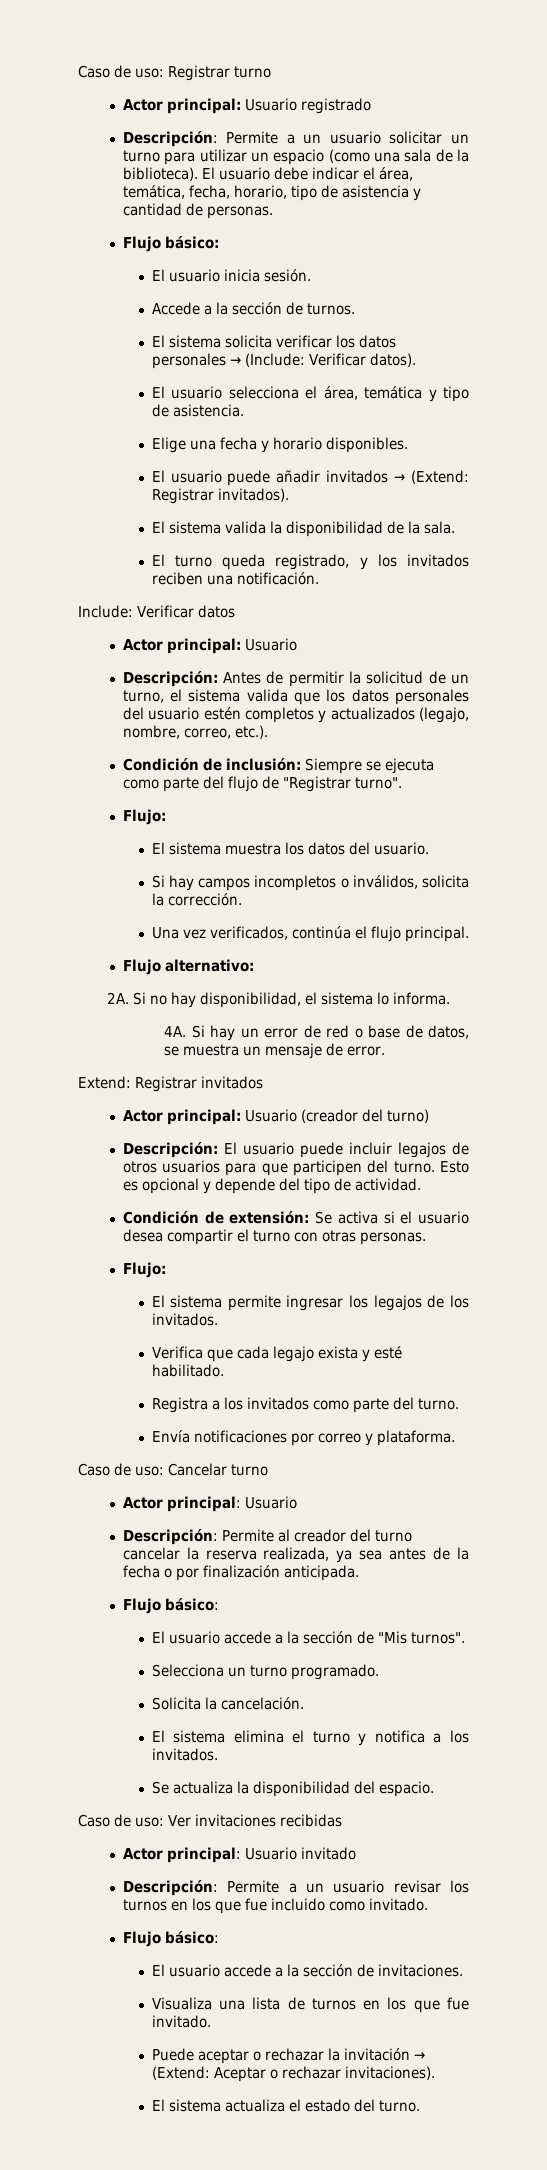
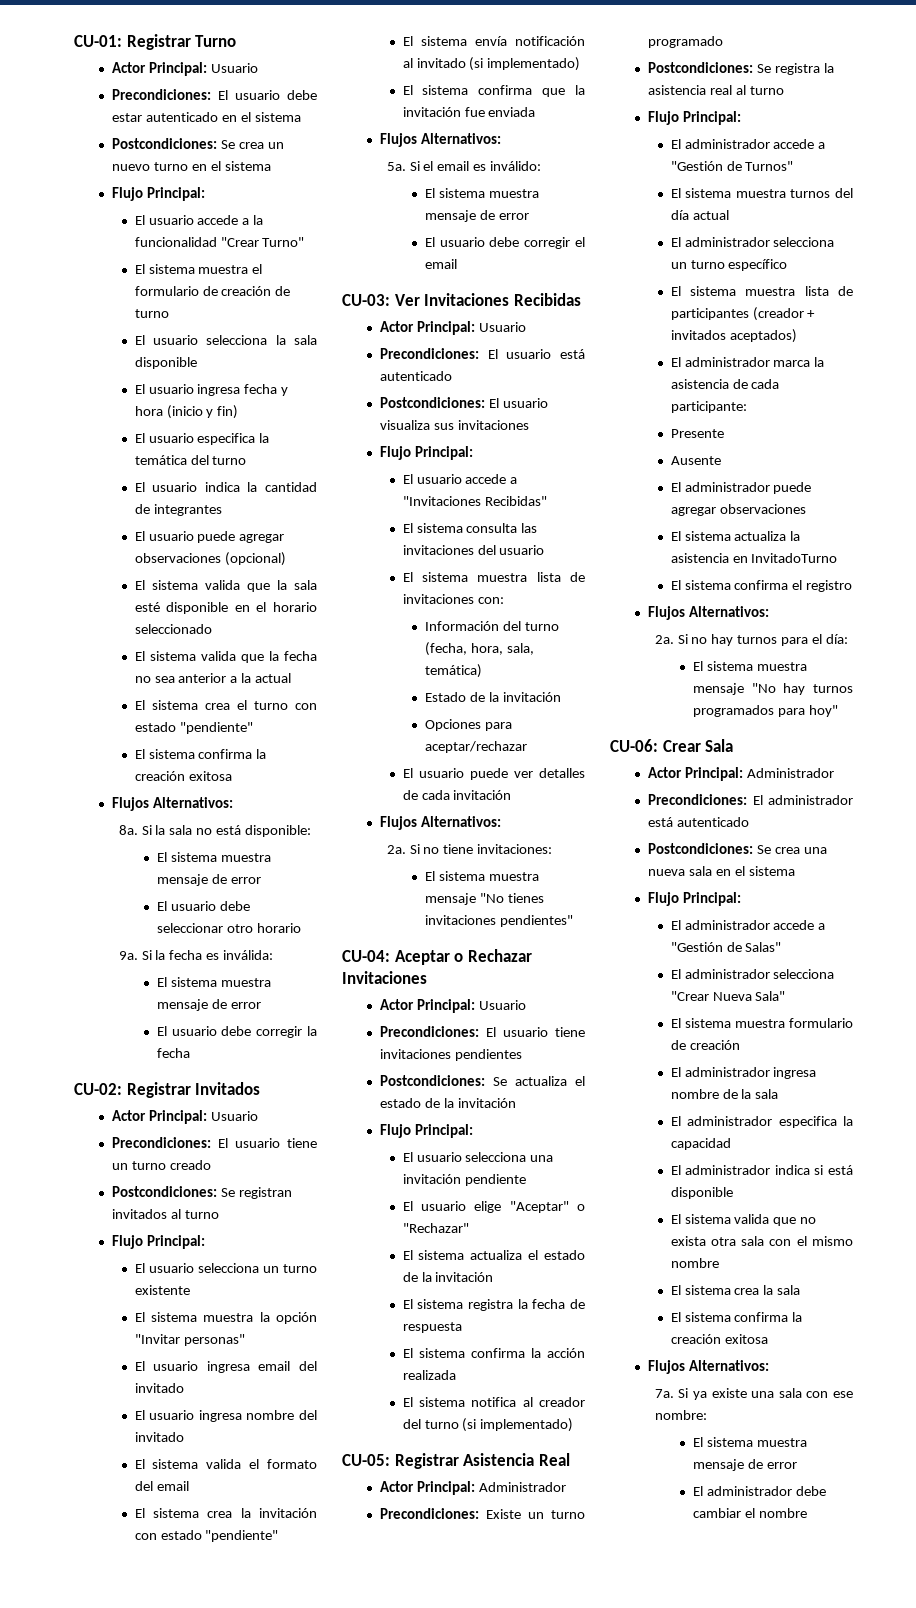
[78,65,271,81] [122,98,371,114] [122,131,470,147] [122,149,470,165] [122,167,413,181] [122,185,421,201] [122,203,273,219] [122,236,219,252] [151,269,311,282] [151,302,355,315] [151,335,396,348] [151,353,416,369] [151,386,470,402] [151,404,244,417] [151,437,408,453] [151,470,469,486] [151,488,289,504] [151,521,455,537] [151,554,469,570] [151,572,319,585] [78,605,235,618] [122,638,297,654] [122,671,470,687] [122,689,470,705] [122,707,469,723] [122,725,268,739] [122,758,434,774] [122,776,402,792] [122,809,166,825] [151,842,429,855] [151,875,469,891] [151,893,242,906] [151,926,469,942] [122,959,254,975] [106,992,450,1008] [164,1025,469,1041] [164,1043,386,1059] [78,1076,263,1092] [122,1109,429,1125] [122,1142,470,1158] [122,1160,470,1176] [122,1178,421,1194] [122,1211,469,1224] [122,1229,426,1245] [122,1262,166,1278] [151,1295,469,1311] [151,1313,218,1326] [151,1346,402,1362] [151,1364,224,1377] [151,1397,459,1413] [151,1430,455,1446] [78,1463,268,1476] [122,1496,297,1512] [122,1529,412,1545] [122,1547,469,1563] [122,1565,359,1581] [122,1598,219,1614] [151,1631,465,1644] [151,1664,379,1680] [151,1697,304,1710] [151,1730,469,1746] [151,1748,218,1761] [151,1781,434,1797] [78,1814,342,1827] [122,1847,356,1863] [122,1880,469,1896] [122,1898,428,1914] [122,1931,219,1947] [151,1964,463,1977] [151,1997,469,2013] [151,2015,211,2028] [151,2048,425,2064] [151,2066,435,2082] Caso de uso: Registrar turno // Actor principal: Usuario registrado // Descripción: Permite a un usuario solicitar un turno para utilizar un espacio (como una sala de la biblioteca). El usuario debe indicar el área, temática, fecha, horario, tipo de asistencia y cantidad de personas. // Flujo básico: // El usuario inicia sesión. // Accede a la sección de turnos. // El sistema solicita verificar los datos personales → (Include: Verificar datos). // El usuario selecciona el área, temática y tipo de asistencia. // Elige una fecha y horario disponibles. // El usuario puede añadir invitados → (Extend: Registrar invitados). // El sistema valida la disponibilidad de la sala. // El turno queda registrado, y los invitados reciben una notificación. // Include: Verificar datos // Actor principal: Usuario // Descripción: Antes de permitir la solicitud de un turno, el sistema valida que los datos personales del usuario estén completos y actualizados (legajo, nombre, correo, etc.). // Condición de inclusión: Siempre se ejecuta como parte del flujo de "Registrar turno". // Flujo: // El sistema muestra los datos del usuario. // Si hay campos incompletos o inválidos, solicita la corrección. // Una vez verificados, continúa el flujo principal. // Flujo alternativo: // 2A. Si no hay disponibilidad, el sistema lo informa. // 4A. Si hay un error de red o base de datos, se muestra un mensaje de error. // Extend: Registrar invitados // Actor principal: Usuario (creador del turno) // Descripción: El usuario puede incluir legajos de otros usuarios para que participen del turno. Esto es opcional y depende del tipo de actividad. // Condición de extensión: Se activa si el usuario desea compartir el turno con otras personas. // Flujo: // El sistema permite ingresar los legajos de los invitados. // Verifica que cada legajo exista y esté habilitado. // Registra a los invitados como parte del turno. // Envía notificaciones por correo y plataforma. // Caso de uso: Cancelar turno // Actor principal: Usuario // Descripción: Permite al creador del turno cancelar la reserva realizada, ya sea antes de la fecha o por finalización anticipada. // Flujo básico: // El usuario accede a la sección de "Mis turnos". // Selecciona un turno programado. // Solicita la cancelación. // El sistema elimina el turno y notifica a los invitados. // Se actualiza la disponibilidad del espacio. // Caso de uso: Ver invitaciones recibidas // Actor principal: Usuario invitado // Descripción: Permite a un usuario revisar los turnos en los que fue incluido como invitado. // Flujo básico: // El usuario accede a la sección de invitaciones. // Visualiza una lista de turnos en los que fue invitado. // Puede aceptar o rechazar la invitación → (Extend: Aceptar o rechazar invitaciones). -> [74,34,237,50] [112,62,259,76] [112,89,317,100] [112,112,301,122] [112,138,285,149] [112,161,271,171] [112,187,206,201] [134,215,264,225] [134,237,305,247] [134,264,263,274] [134,286,291,296] [134,309,169,318] [134,335,318,345] [134,357,197,369] [134,384,289,396] [134,405,239,419] [134,433,270,445] [134,455,247,465] [134,482,318,492] [134,504,222,516] [134,531,285,543] [134,552,286,566] [134,580,317,592] [134,602,318,614] [134,624,212,634] [134,651,317,663] [134,673,292,683] [134,700,317,710] [134,722,253,734] [134,749,267,759] [134,771,232,781] [112,797,234,811] [118,825,312,837] [156,852,271,862] [156,874,261,886] [156,901,250,911] [156,923,301,933] [118,950,274,960] [156,977,271,987] [156,999,261,1011] [156,1026,317,1038] [156,1048,190,1058] [74,1082,261,1098] [112,1110,259,1124] [112,1137,317,1148] [112,1160,212,1170] [112,1186,293,1199] [112,1209,220,1219] [112,1235,206,1249] [134,1263,318,1273] [134,1285,190,1295] [134,1312,318,1324] [134,1334,245,1346] [134,1361,318,1373] [134,1383,184,1393] [134,1410,318,1422] [134,1432,184,1442] [134,1459,318,1469] [134,1481,189,1491] [134,1508,318,1518] [134,1530,279,1542] [402,36,585,46] [402,57,581,71] [402,85,585,97] [402,107,536,117] [380,133,502,147] [386,161,542,171] [424,188,539,198] [424,210,529,222] [424,237,585,249] [424,259,457,269] [342,293,581,306] [380,321,527,335] [380,348,585,359] [380,371,453,381] [380,397,549,408] [380,420,530,430] [380,446,474,460] [402,474,518,484] [402,496,547,506] [402,523,538,533] [402,545,545,555] [402,572,585,582] [402,594,504,604] [424,621,559,631] [424,642,534,656] [424,664,482,678] [424,692,561,702] [424,719,512,731] [424,741,527,753] [402,768,585,780] [402,790,512,800] [380,816,502,830] [386,844,553,854] [424,871,539,881] [424,893,544,905] [424,915,573,927] [342,949,532,965] [342,971,427,984] [380,999,527,1013] [380,1026,585,1037] [380,1049,523,1061] [380,1075,585,1086] [380,1098,517,1108] [380,1124,474,1138] [402,1152,554,1162] [402,1174,526,1186] [402,1201,585,1213] [402,1223,469,1233] CU-01: Registrar Turno // Actor Principal: Usuario // Precondiciones: El usuario debe estar autenticado en el sistema // Postcondiciones: Se crea un nuevo turno en el sistema // Flujo Principal: // El usuario accede a la funcionalidad "Crear Turno" // El sistema muestra el formulario de creación de turno // El usuario selecciona la sala disponible // El usuario ingresa fecha y hora (inicio y fin) // El usuario especifica la temática del turno // El usuario indica la cantidad de integrantes // El usuario puede agregar observaciones (opcional) // El sistema valida que la sala esté disponible en el horario seleccionado // El sistema valida que la fecha no sea anterior a la actual // El sistema crea el turno con estado "pendiente" // El sistema confirma la creación exitosa // Flujos Alternativos: // 8a. Si la sala no está disponible: // El sistema muestra mensaje de error // El usuario debe seleccionar otro horario // 9a. Si la fecha es inválida: // El sistema muestra mensaje de error // El usuario debe corregir la fecha // CU-02: Registrar Invitados // Actor Principal: Usuario // Precondiciones: El usuario tiene un turno creado // Postcondiciones: Se registran invitados al turno // Flujo Principal: // El usuario selecciona un turno existente // El sistema muestra la opción "Invitar personas" // El usuario ingresa email del invitado // El usuario ingresa nombre del invitado // El sistema valida el formato del email // El sistema crea la invitación con estado "pendiente" // El sistema envía notificación al invitado (si implementado) // El sistema confirma que la invitación fue enviada // Flujos Alternativos: // 5a. Si el email es inválido: // El sistema muestra mensaje de error // El usuario debe corregir el email // CU-03: Ver Invitaciones Recibidas // Actor Principal: Usuario // Precondiciones: El usuario está autenticado // Postcondiciones: El usuario visualiza sus invitaciones // Flujo Principal: // El usuario accede a "Invitaciones Recibidas" // El sistema consulta las invitaciones del usuario // El sistema muestra lista de invitaciones con: // Información del turno (fecha, hora, sala, temática) // Estado de la invitación // Opciones para aceptar/rechazar // El usuario puede ver detalles de cada invitación // Flujos Alternativos: // 2a. Si no tiene invitaciones: // El sistema muestra mensaje "No tienes invitaciones pendientes" // CU-04: Aceptar o Rechazar Invitaciones // Actor Principal: Usuario // Precondiciones: El usuario tiene invitaciones pendientes // Postcondiciones: Se actualiza el estado de la invitación // Flujo Principal: // El usuario selecciona una invitación pendiente // El usuario elige "Aceptar" o "Rechazar"
[353,2099,420,2112] del turno. -> [402,1272,494,1282] [402,1299,585,1311] [402,1322,462,1333] [402,1348,585,1358] [402,1370,456,1380] [402,1397,585,1407] [402,1418,574,1432] [342,1453,570,1469] [380,1481,567,1495] [380,1508,585,1519] [648,36,724,48] [648,62,835,75] [648,85,785,95] [648,111,742,125] [670,139,826,149] [670,161,794,171] [670,188,853,198] [670,210,729,220] [670,237,835,247] [670,259,788,271] [670,286,853,296] [670,307,816,321] [670,329,797,343] [670,357,825,367] [670,379,780,389] [670,401,747,413] [670,429,724,438] [670,456,721,465] [670,482,812,494] [670,504,806,516] [670,531,801,541] [670,553,838,563] [670,580,853,592] [648,606,770,620] [654,634,849,646] [692,661,807,671] [692,683,853,695] [692,705,838,717] [610,739,734,752] [648,767,835,781] [648,794,853,805] [648,817,750,827] [648,843,828,854] [648,866,795,876] [648,892,742,906] [670,920,826,930] [670,942,782,952] [670,969,835,979] [670,991,786,1001] [670,1018,853,1028] [670,1040,740,1050] [670,1067,817,1079] [670,1089,779,1099] [670,1116,853,1128] [670,1138,731,1150] [670,1165,853,1175] [670,1187,733,1199] [670,1214,817,1226] [670,1236,853,1246] [670,1258,719,1268] [670,1285,801,1295] [670,1312,803,1322] [670,1334,768,1344] [648,1360,770,1374] [654,1388,853,1400] [654,1410,707,1420] [692,1437,807,1447] [692,1459,797,1471] [692,1486,826,1496] [692,1508,807,1518] de la invitación // El sistema registra la fecha de respuesta // El sistema confirma la acción realizada // El sistema notifica al creador del turno (si implementado) // CU-05: Registrar Asistencia Real // Actor Principal: Administrador // Precondiciones: Existe un turno programado // Postcondiciones: Se registra la asistencia real al turno // Flujo Principal: // El administrador accede a "Gestión de Turnos" // El sistema muestra turnos del día actual // El administrador selecciona un turno específico // El sistema muestra lista de participantes (creador + invitados aceptados) // El administrador marca la asistencia de cada participante: // Presente // Ausente // El administrador puede agregar observaciones // El sistema actualiza la asistencia en InvitadoTurno // El sistema confirma el registro // Flujos Alternativos: // 2a. Si no hay turnos para el día: // El sistema muestra mensaje "No hay turnos programados para hoy" // CU-06: Crear Sala // Actor Principal: Administrador // Precondiciones: El administrador está autenticado // Postcondiciones: Se crea una nueva sala en el sistema // Flujo Principal: // El administrador accede a "Gestión de Salas" // El administrador selecciona "Crear Nueva Sala" // El sistema muestra formulario de creación // El administrador ingresa nombre de la sala // El administrador especifica la capacidad // El administrador indica si está disponible // El sistema valida que no exista otra sala con el mismo nombre // El sistema crea la sala // El sistema confirma la creación exitosa // Flujos Alternativos: // 7a. Si ya existe una sala con ese nombre: // El sistema muestra mensaje de error // El administrador debe cambiar el nombre

